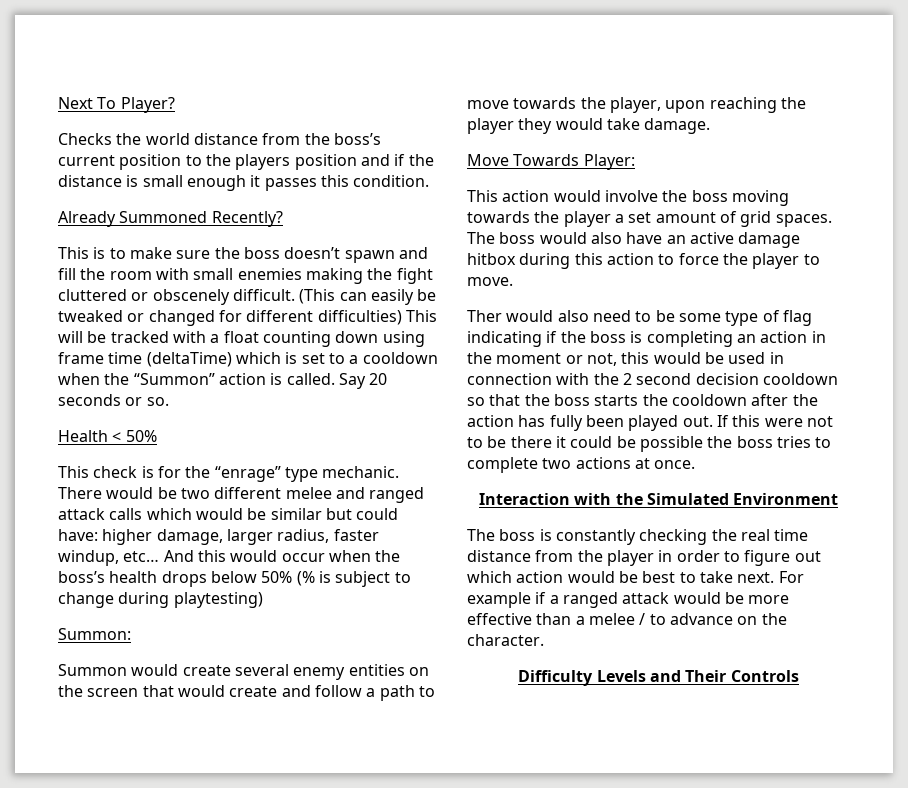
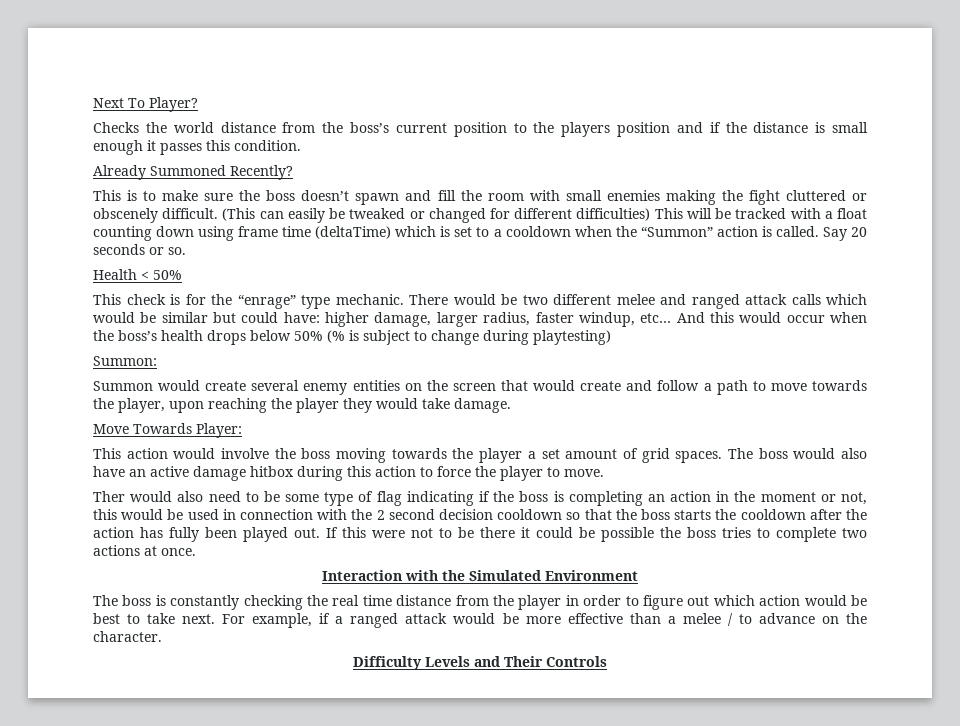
[467,592,531,608] example -> [252,613,313,628] example,

